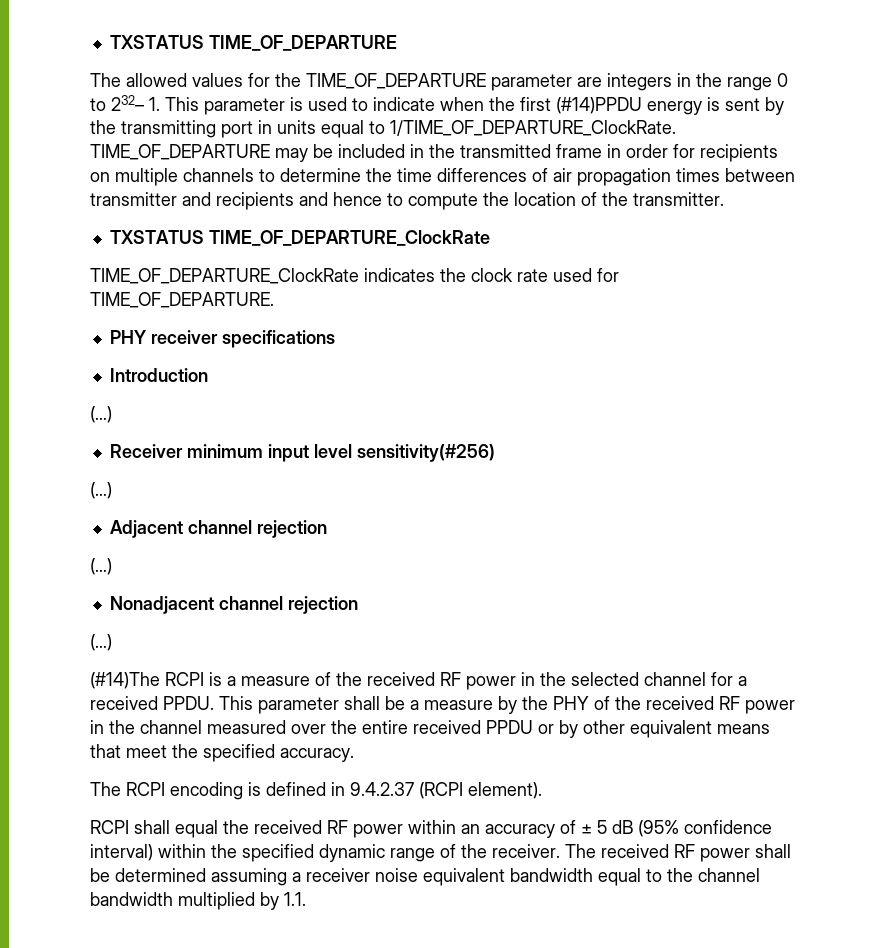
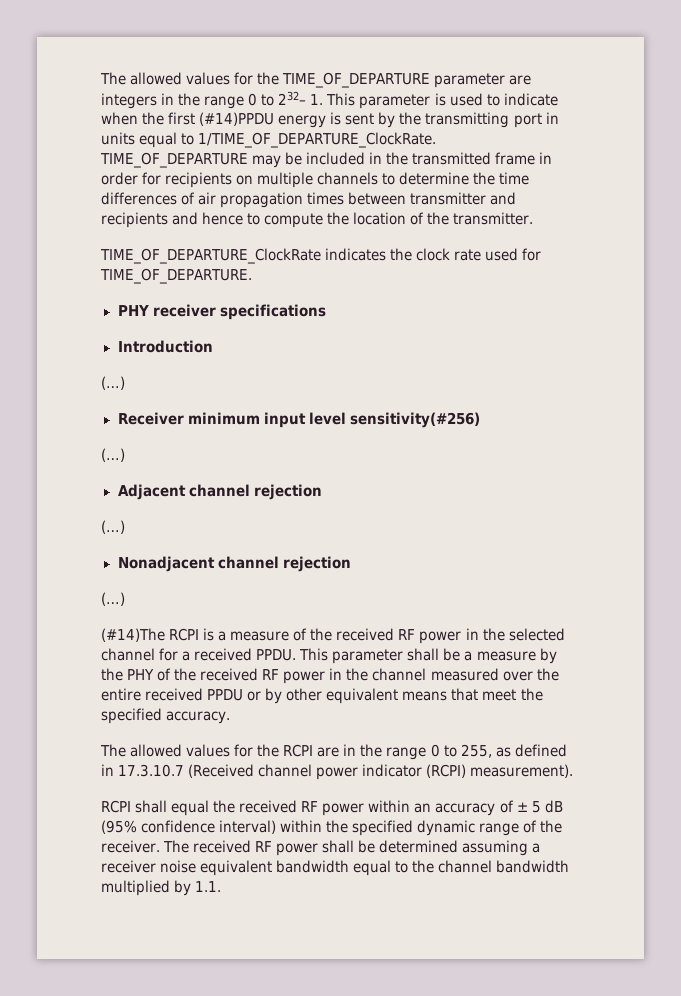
[109,35,397,51] TXSTATUS TIME_OF_DEPARTURE // -> (100, 78) none
[109,230,490,246] // TXSTATUS TIME_OF_DEPARTURE_ClockRate -> (534, 218) none
[126,782,542,800] RCPI encoding is defined in 9.4.2.37 (RCPI element). -> [130,744,567,760] [101,764,574,780] allowed values for the RCPI are in the range 0 to 255, as defined in 17.3.10.7 (Received channel power indicator (RCPI) measurement).

